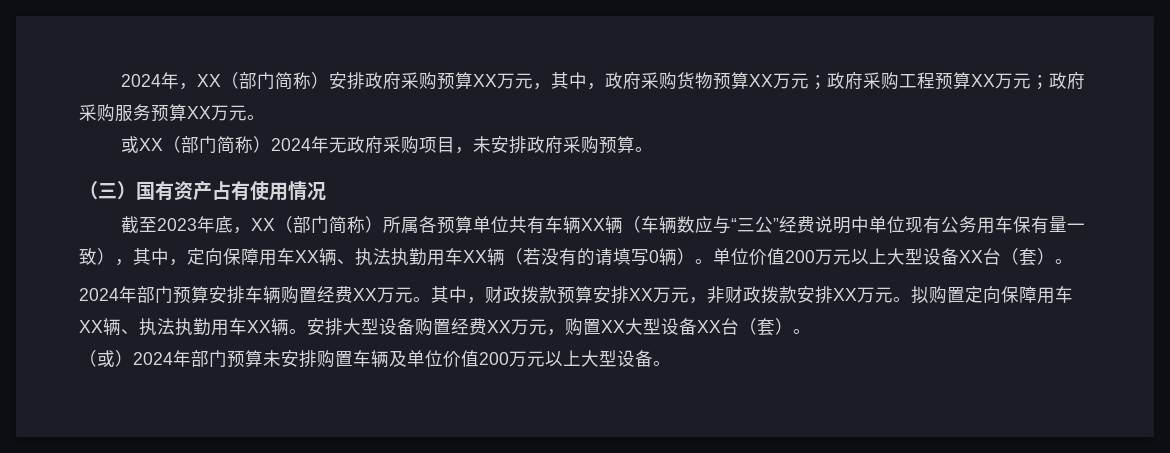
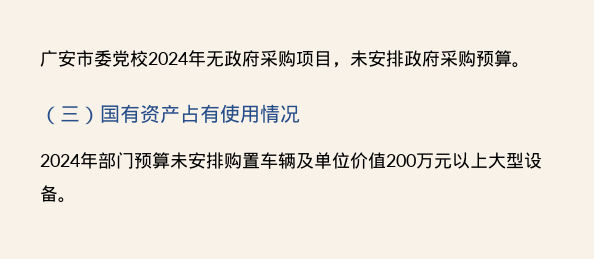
[120,72,1085,90] [79,104,265,122] [120,136,271,154] 2024年，XX（部门简称）安排政府采购预算XX万元，其中，政府采购货物预算XX万元；政府采购工程预算XX万元；政府采购服务预算XX万元。 // 或XX（部门简称） -> [40,50,148,67] 广安市委党校
[120,216,1085,234] [79,248,1073,266] [79,286,1073,304] [79,318,811,336] [79,350,133,367] 截至2023年底，XX（部门简称）所属各预算单位共有车辆XX辆（车辆数应与“三公”经费说明中单位现有公务用车保有量一致），其中，定向保障用车XX辆、执法执勤用车XX辆（若没有的请填写0辆）。单位价值200万元以上大型设备XX台（套）。 // 2024年部门预算安排车辆购置经费XX万元。其中，财政拨款预算安排XX万元，非财政拨款安排XX万元。拟购置定向保障用车XX辆、执法执勤用车XX辆。安排大型设备购置经费XX万元，购置XX大型设备XX台（套）。 // （或） -> (300, 114) none

